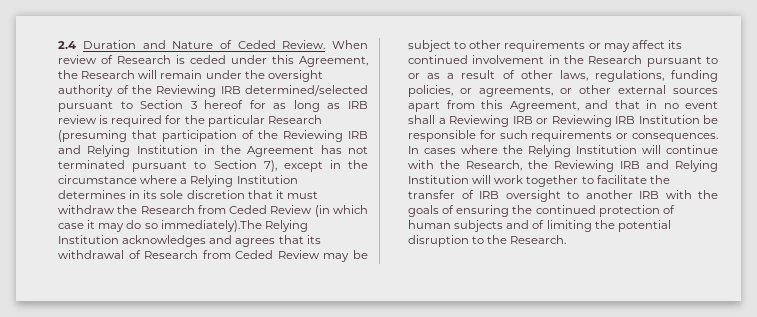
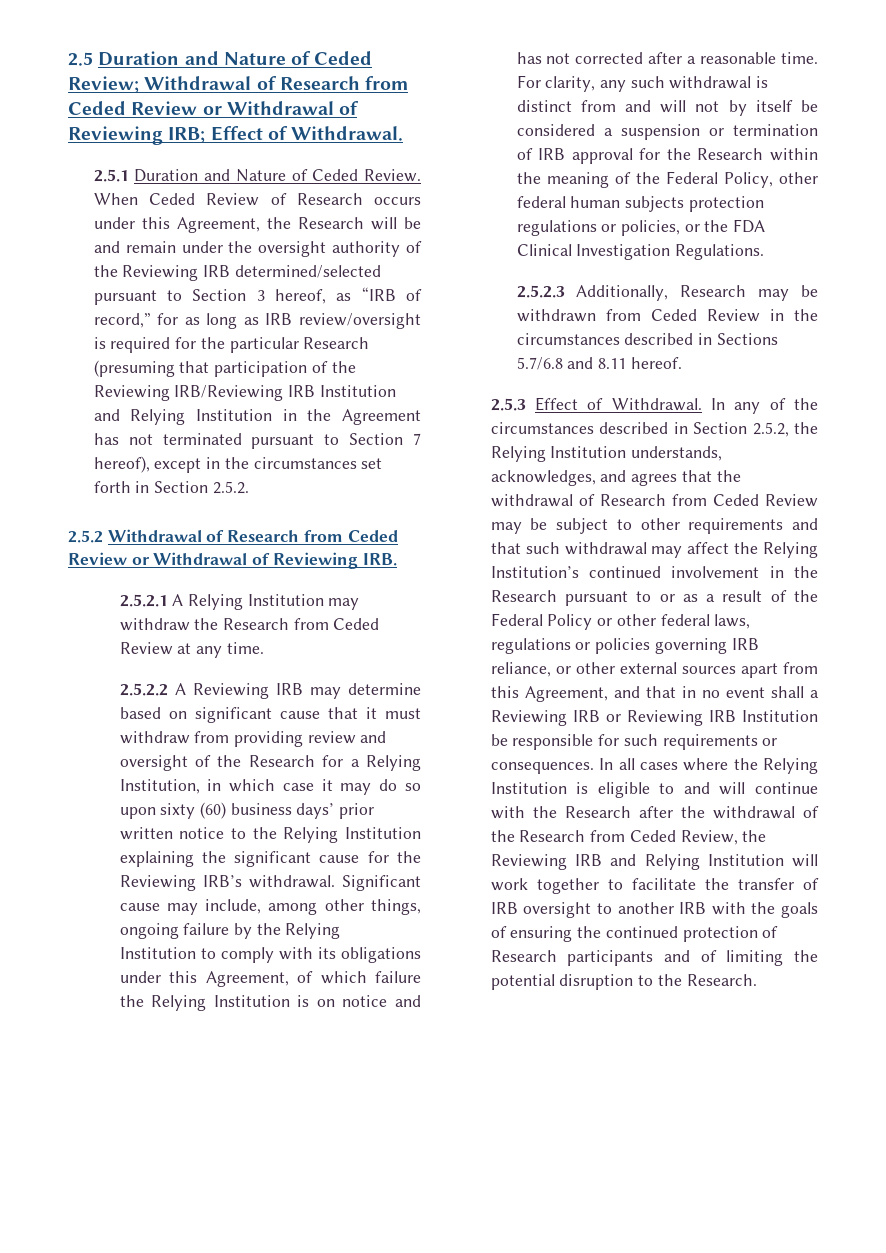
[58,41,77,49] 2.4 -> [68,51,373,66] [68,76,409,93] [68,101,360,115] [68,126,404,145] [93,169,129,182] 2.5 Duration and Nature of Ceded Review; Withdrawal of Research from Ceded Review or Withdrawal of Reviewing IRB; Effect of Withdrawal. // 2.5.1
[58,55,227,64] review of Research is ceded -> [149,193,421,206] Ceded Review of Research occurs
(158, 74) none -> [403,217,421,229] [93,241,120,253] be and
[204,100,244,109] hereof -> [275,287,423,304] [93,313,151,328] hereof, as “IRB of record,”
[58,115,98,124] review -> [299,313,421,329] review/oversight
[348,131,368,139] IRB -> [174,385,396,401] IRB/Reviewing IRB Institution
[263,160,277,172] 7), -> [413,433,421,445] [93,456,150,473] 7 hereof),
[58,175,298,187] [58,190,318,199] circumstance where a Relying Institution determines in its sole discretion that it must -> [253,457,383,469] [93,481,249,494] [68,529,398,543] [68,552,397,569] [119,594,360,610] circumstances set forth in Section 2.5.2. // 2.5.2 Withdrawal of Research from Ceded Review or Withdrawal of Reviewing IRB. // 2.5.2.1 A Relying Institution may
[314,205,330,217] (in -> [177,642,264,658] [119,683,421,699] [119,707,421,723] [119,731,387,747] [119,755,421,771] [119,779,222,794] at any time. // 2.5.2.2 A Reviewing IRB may determine based on significant cause that it must withdraw from providing review and oversight of the Research for a Relying Institution, in
[160,220,308,232] [58,235,207,247] immediately).The Relying Institution acknowledges -> [119,802,375,819] [119,827,421,843] [119,851,421,867] [119,875,421,891] [119,899,421,915] [119,923,341,939] [119,947,421,963] [119,971,422,987] [119,995,421,1011] [516,52,818,64] [516,75,769,92] [516,100,818,116] [516,124,818,140] [516,148,818,164] [516,171,818,188] [516,196,764,212] [516,219,766,236] [516,244,764,260] [516,285,818,301] [516,309,818,322] [516,333,778,345] [516,357,682,370] [490,397,818,414] [490,422,818,437] [490,446,723,462] [490,470,596,486] upon sixty (60) business days’ prior written notice to the Relying Institution explaining the significant cause for the Reviewing IRB’s withdrawal. Significant cause may include, among other things, ongoing failure by the Relying Institution to comply with its obligations under this Agreement, of which failure the Relying Institution is on notice and has not corrected after a reasonable time. For clarity, any such withdrawal is distinct from and will not by itself be considered a suspension or termination of IRB approval for the Research within the meaning of the Federal Policy, other federal human subjects protection regulations or policies, or the FDA Clinical Investigation Regulations. // 2.5.2.3 Additionally, Research may be withdrawn from Ceded Review in the circumstances described in Sections 5.7/6.8 and 8.11 hereof. // 2.5.3 Effect of Withdrawal. In any of the circumstances described in Section 2.5.2, the Relying Institution understands, acknowledges,
[306,235,321,244] its -> [716,470,741,482] the
[588,40,682,52] or may affect its -> [792,518,818,530] [490,542,818,558] [490,566,579,578] and that such withdrawal may affect the Relying Institution’s
[520,70,718,82] [408,85,554,97] other laws, regulations, funding policies, or agreements, -> [794,590,818,602] [490,613,751,630] [490,638,759,654] [490,662,551,677] the Federal Policy or other federal laws, regulations or policies governing IRB reliance,
(420, 150) none -> [618,758,635,770] all
[642,145,718,154] [408,160,523,171] will continue with the Research, -> [576,782,818,798] [490,806,819,819] [490,830,738,845] is eligible to and will continue with the Research after the withdrawal of the Research from Ceded Review,
[408,220,504,232] human subjects -> [490,950,654,966] Research participants

